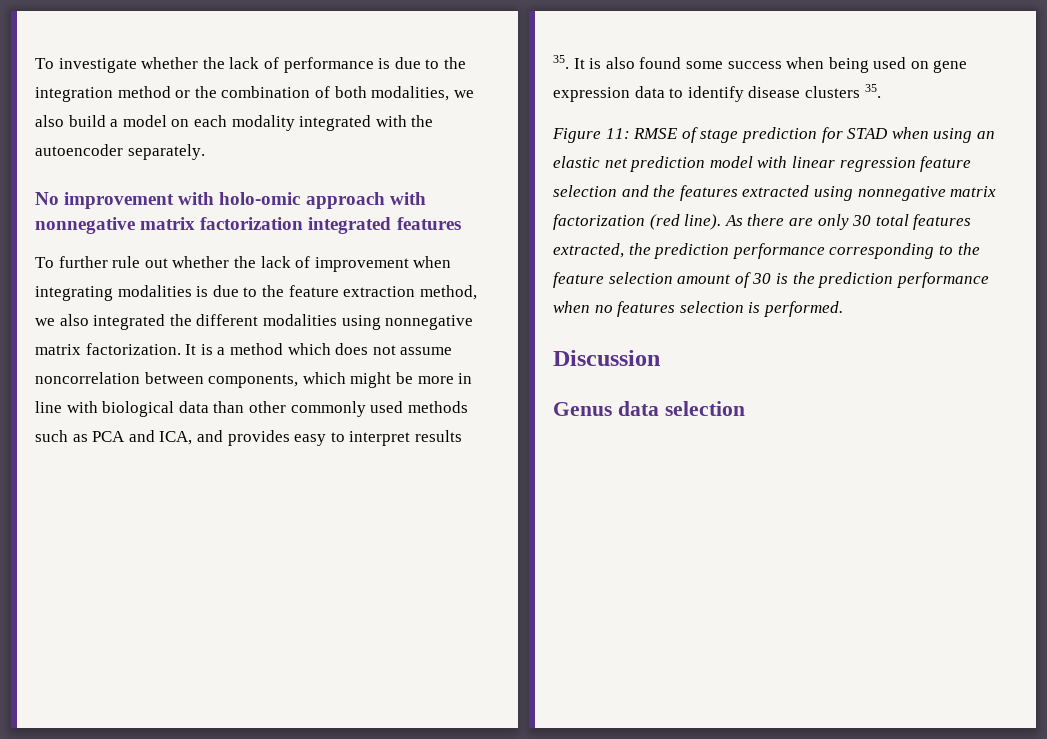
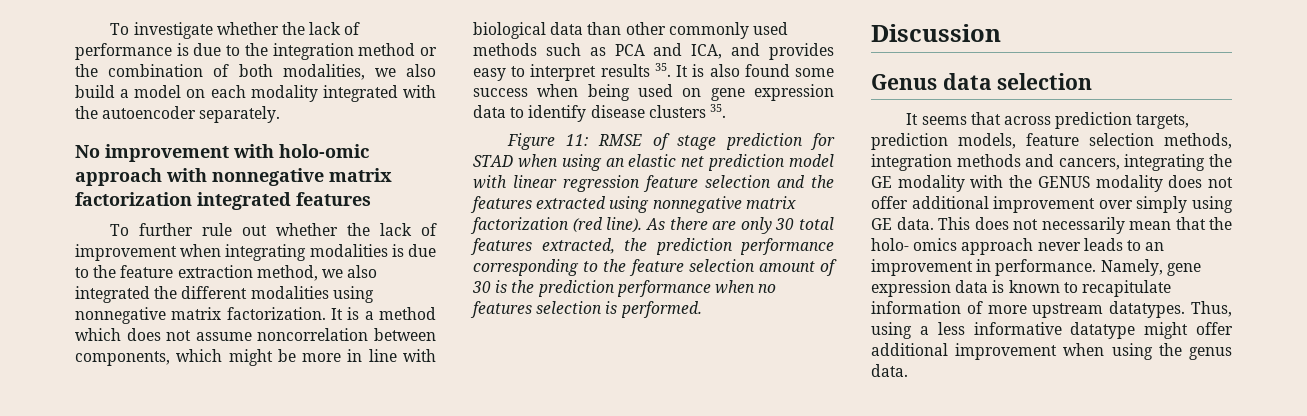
(745, 408) none -> [906,112,1190,129] [871,133,1232,150] [871,154,1232,171] [871,175,1233,192] [871,196,1233,213] [871,217,1232,234] [871,238,1165,255] [871,259,1201,276] [871,280,1171,297] [871,301,1232,318] [871,322,1233,339] [871,343,1232,360] [871,364,908,377] // It seems that across prediction targets, prediction models, feature selection methods, integration methods and cancers, integrating the GE modality with the GENUS modality does not offer additional improvement over simply using GE data. This does not necessarily mean that the holo- omics approach never leads to an improvement in performance. Namely, gene expression data is known to recapitulate information of more upstream datatypes. Thus, using a less informative datatype might offer additional improvement when using the genus data.

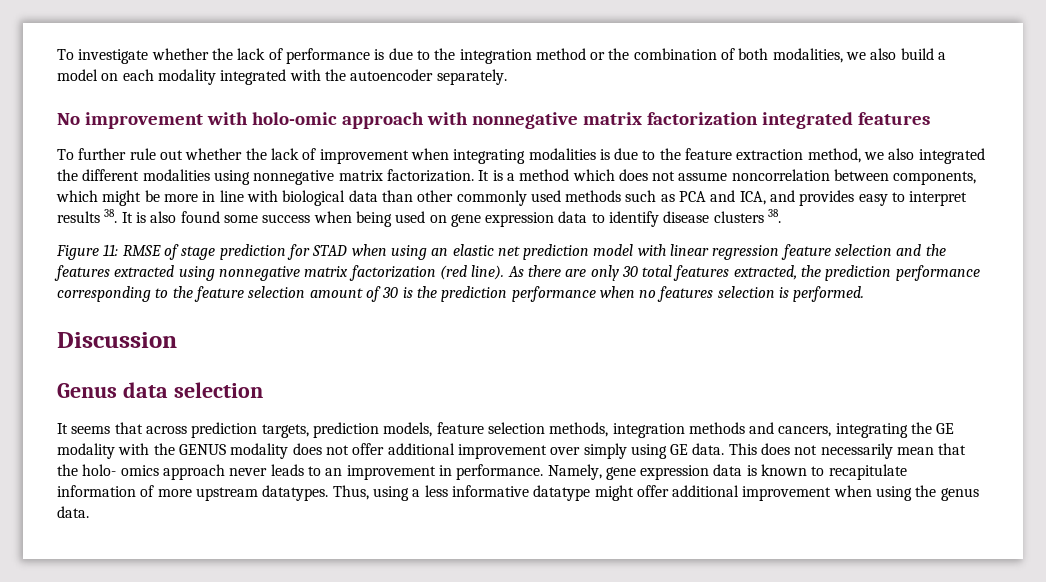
[654,63,671,77] 35. -> [104,209,118,223] 38.
[709,104,726,118] 35. -> [768,209,782,223] 38.

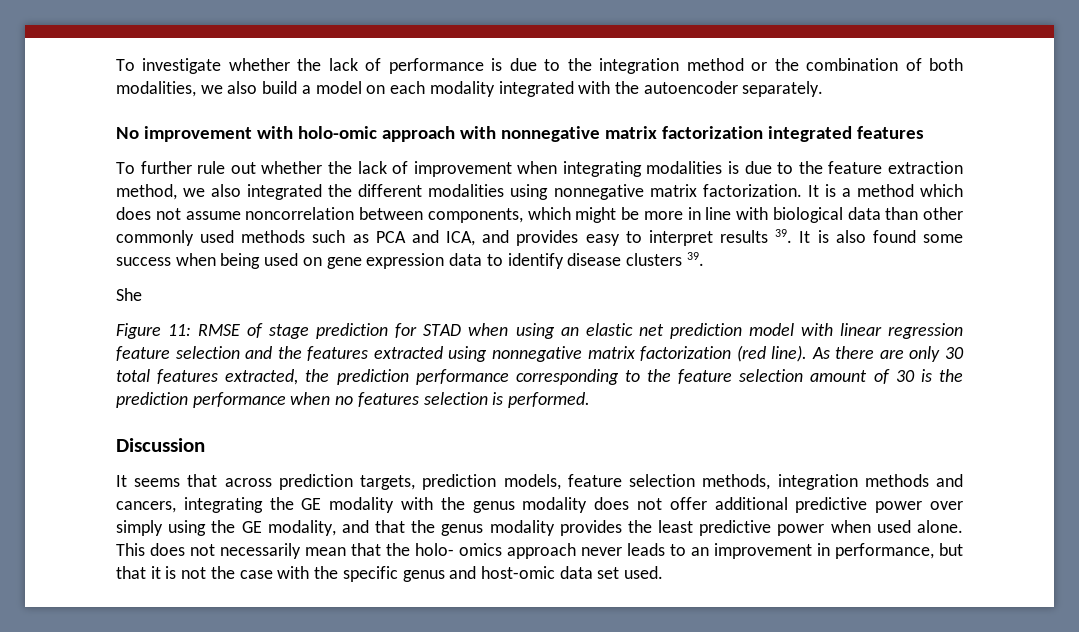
[104,209,118,223] 38. -> [775,229,793,243] 39.
[768,209,782,223] 38. -> [686,252,704,266] [116,288,142,301] 39. // She
[57,382,263,398] // Genus data selection -> (205, 445) none
[178,444,226,455] GENUS -> [472,501,515,513] genus
[457,444,547,459] improvement -> [795,497,923,513] predictive power
[670,443,725,455] GE data. -> [211,520,963,536] the GE modality, and that the genus modality provides the least predictive power when used alone.
[456,464,907,480] [57,485,979,501] [57,506,89,518] performance. Namely, gene expression data is known to recapitulate information of more upstream datatypes. Thus, using a less informative datatype might offer additional improvement when using the genus data. -> [835,543,963,559] [116,566,664,582] performance, but that it is not the case with the specific genus and host-omic data set used.

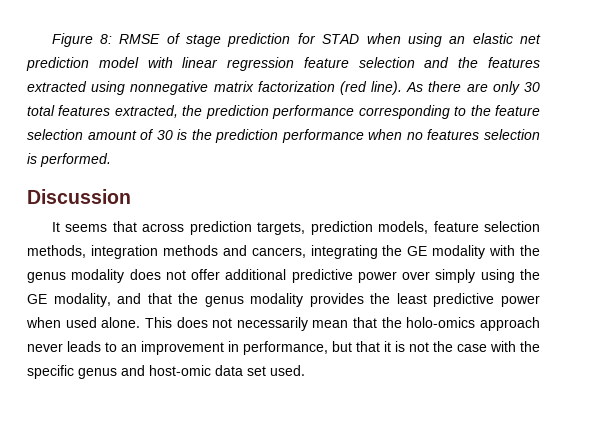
[116,58,964,74] [116,81,824,97] [116,126,924,142] [116,161,964,177] [116,184,964,200] [116,207,963,223] [116,229,963,246] [116,252,704,269] [116,288,142,301] [116,323,192,339] To investigate whether the lack of performance is due to the integration method or the combination of both modalities, we also build a model on each modality integrated with the autoencoder separately. // No improvement with holo-omic approach with nonnegative matrix factorization integrated features // To further rule out whether the lack of improvement when integrating modalities is due to the feature extraction method, we also integrated the different modalities using nonnegative matrix factorization. It is a method which does not assume noncorrelation between components, which might be more in line with biological data than other commonly used methods such as PCA and ICA, and provides easy to interpret results 39. It is also found some success when being used on gene expression data to identify disease clusters 39. // She // Figure 11: -> [51,33,112,47] Figure 8:
[415,543,502,556] holo- omics -> [406,317,476,328] holo-omics

